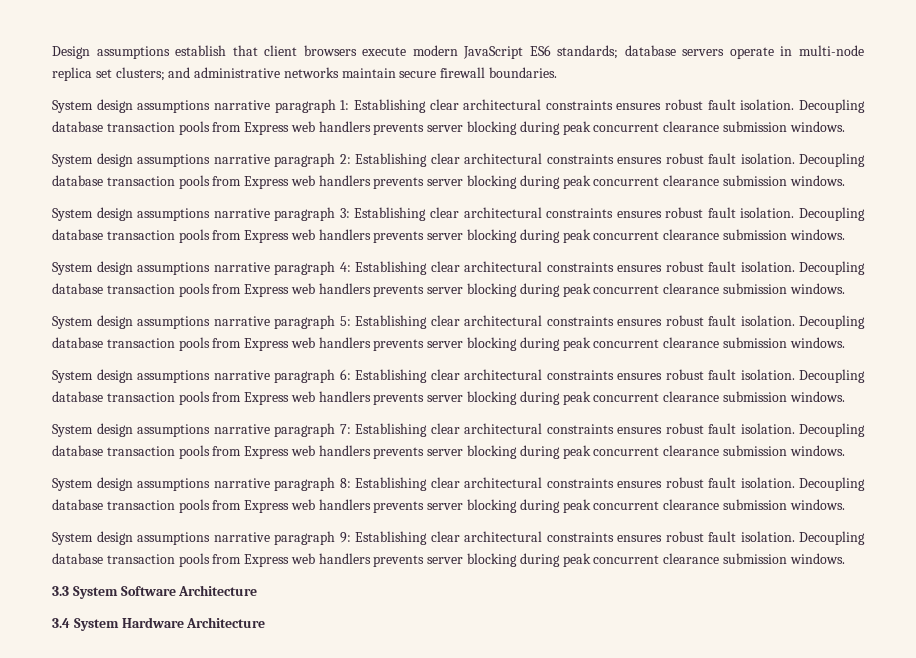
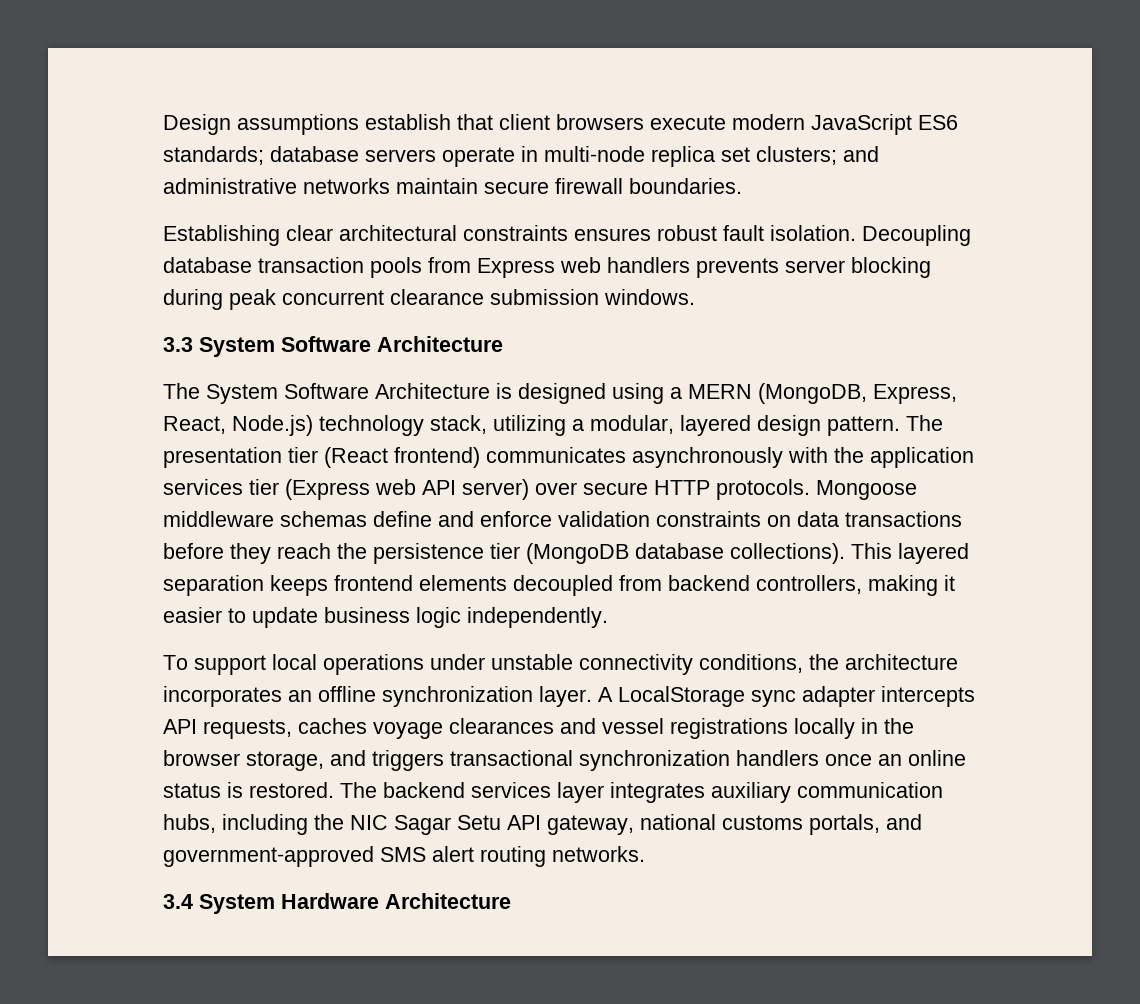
[52,99,865,113] [52,121,845,135] [52,153,865,167] [52,175,845,189] [52,207,865,221] [52,229,845,243] [52,261,865,275] [52,283,845,297] [52,315,865,329] [52,337,845,351] [52,369,865,383] [52,391,845,405] [52,423,865,437] [52,445,845,459] [52,477,865,491] [52,499,845,513] [52,531,351,545] System design assumptions narrative paragraph 1: Establishing clear architectural constraints ensures robust fault isolation. Decoupling database transaction pools from Express web handlers prevents server blocking during peak concurrent clearance submission windows. // System design assumptions narrative paragraph 2: Establishing clear architectural constraints ensures robust fault isolation. Decoupling database transaction pools from Express web handlers prevents server blocking during peak concurrent clearance submission windows. // System design assumptions narrative paragraph 3: Establishing clear architectural constraints ensures robust fault isolation. Decoupling database transaction pools from Express web handlers prevents server blocking during peak concurrent clearance submission windows. // System design assumptions narrative paragraph 4: Establishing clear architectural constraints ensures robust fault isolation. Decoupling database transaction pools from Express web handlers prevents server blocking during peak concurrent clearance submission windows. // System design assumptions narrative paragraph 5: Establishing clear architectural constraints ensures robust fault isolation. Decoupling database transaction pools from Express web handlers prevents server blocking during peak concurrent clearance submission windows. // System design assumptions narrative paragraph 6: Establishing clear architectural constraints ensures robust fault isolation. Decoupling database transaction pools from Express web handlers prevents server blocking during peak concurrent clearance submission windows. // System design assumptions narrative paragraph 7: Establishing clear architectural constraints ensures robust fault isolation. Decoupling database transaction pools from Express web handlers prevents server blocking during peak concurrent clearance submission windows. // System design assumptions narrative paragraph 8: Establishing clear architectural constraints ensures robust fault isolation. Decoupling database transaction pools from Express web handlers prevents server blocking during peak concurrent clearance submission windows. // System design assumptions narrative paragraph 9: -> (742, 186) none
(258, 590) none -> [163,383,957,404] [163,415,943,436] [163,447,974,468] [163,479,917,500] [163,511,962,527] [163,543,969,564] [163,575,955,596] [163,607,608,628] [163,654,958,675] [163,686,975,707] [163,718,914,739] [163,750,966,771] [163,782,943,803] [163,814,922,835] [163,846,645,867] // The System Software Architecture is designed using a MERN (MongoDB, Express, React, Node.js) technology stack, utilizing a modular, layered design pattern. The presentation tier (React frontend) communicates asynchronously with the application services tier (Express web API server) over secure HTTP protocols. Mongoose middleware schemas define and enforce validation constraints on data transactions before they reach the persistence tier (MongoDB database collections). This layered separation keeps frontend elements decoupled from backend controllers, making it easier to update business logic independently. // To support local operations under unstable connectivity conditions, the architecture incorporates an offline synchronization layer. A LocalStorage sync adapter intercepts API requests, caches voyage clearances and vessel registrations locally in the browser storage, and triggers transactional synchronization handlers once an online status is restored. The backend services layer integrates auxiliary communication hubs, including the NIC Sagar Setu API gateway, national customs portals, and government-approved SMS alert routing networks.

